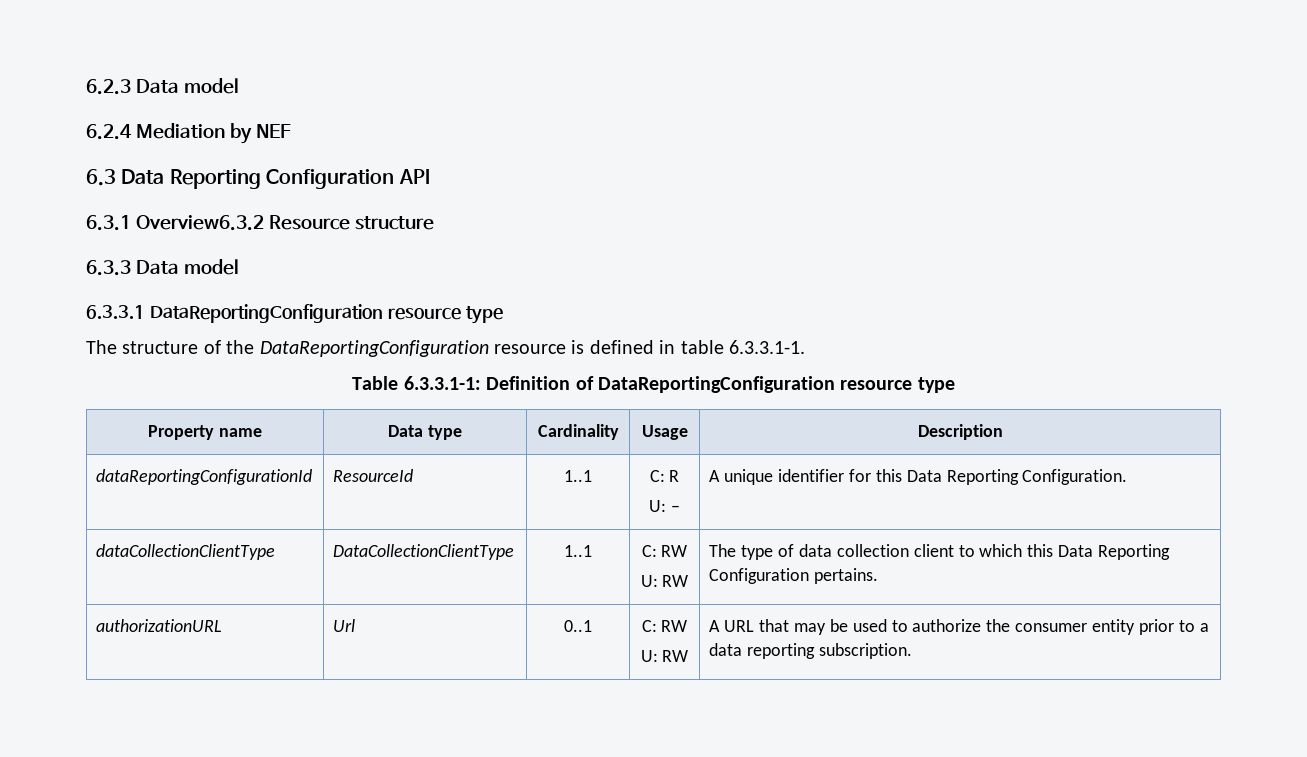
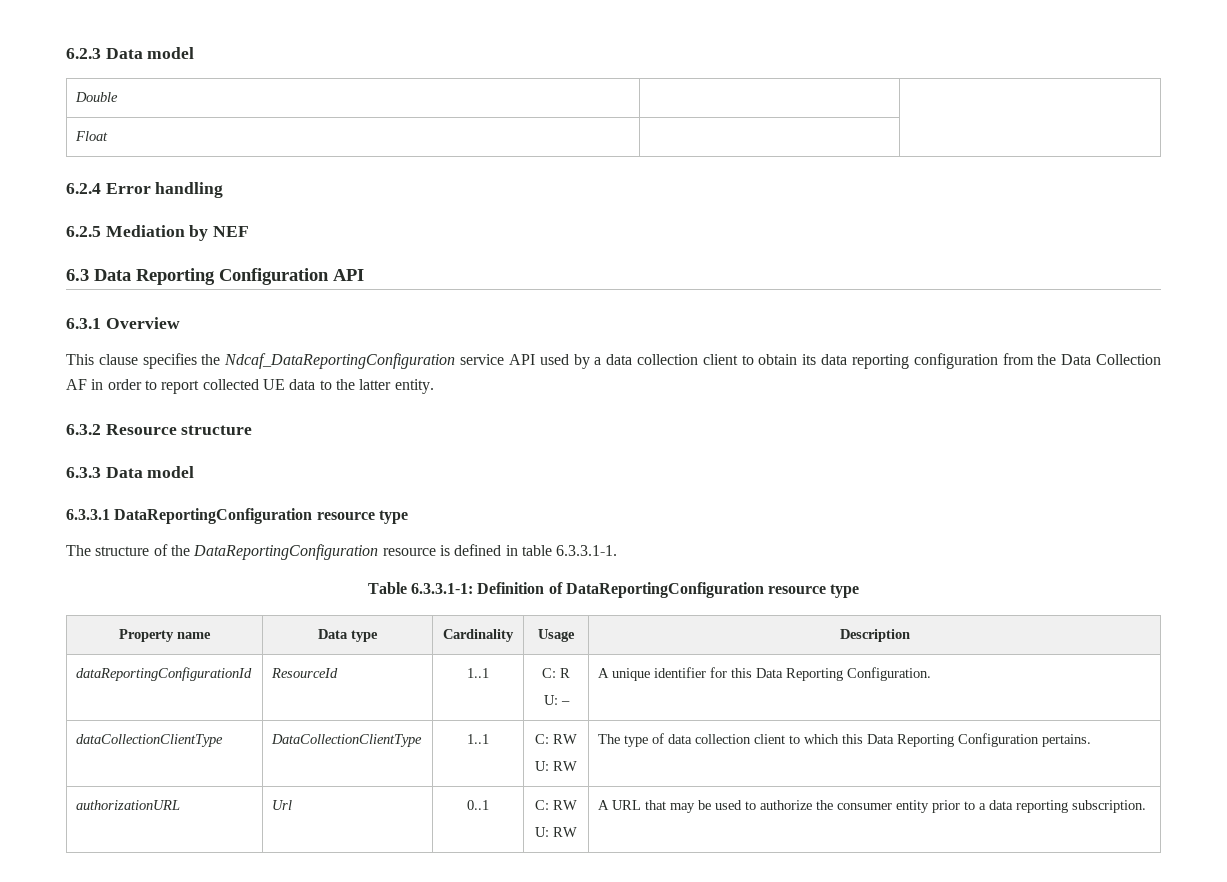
(240, 86) none -> [75,92,119,102] [75,131,109,141] // Double | | // Float | |
(132, 132) none -> [105,182,224,198] [66,226,101,237] Error handling // 6.2.5
[136,215,265,231] Overview6.3.2 -> [105,317,180,329] [66,353,1162,369] [66,379,434,394] [66,424,101,435] Overview // This clause specifies the Ndcaf_DataReportingConfiguration service API used by a data collection client to obtain its data reporting configuration from the Data Collection AF in order to report collected UE data to the latter entity. // 6.3.2

